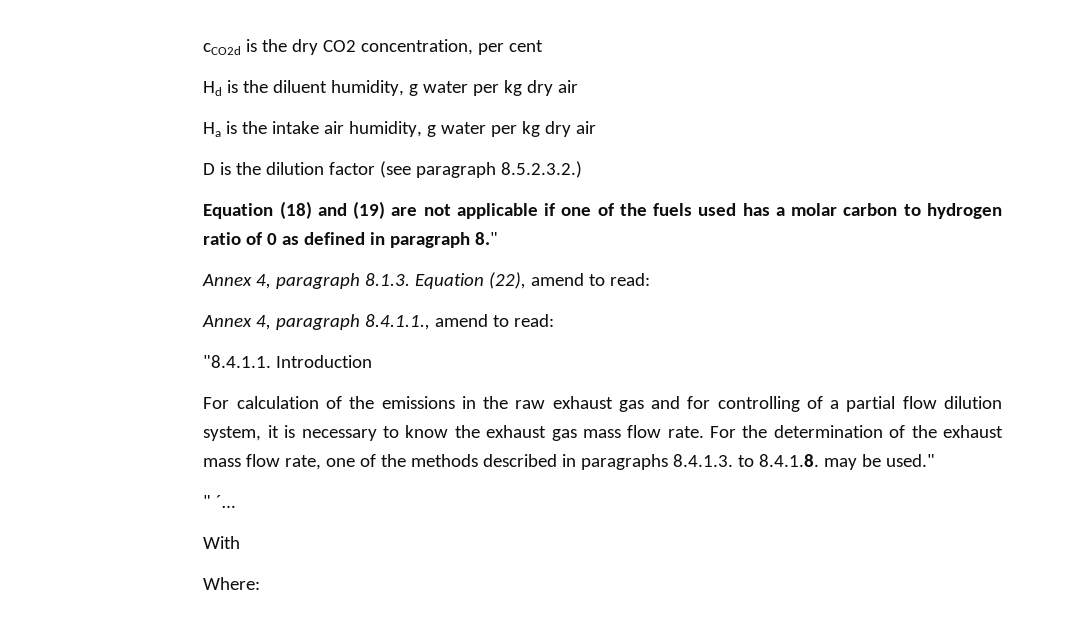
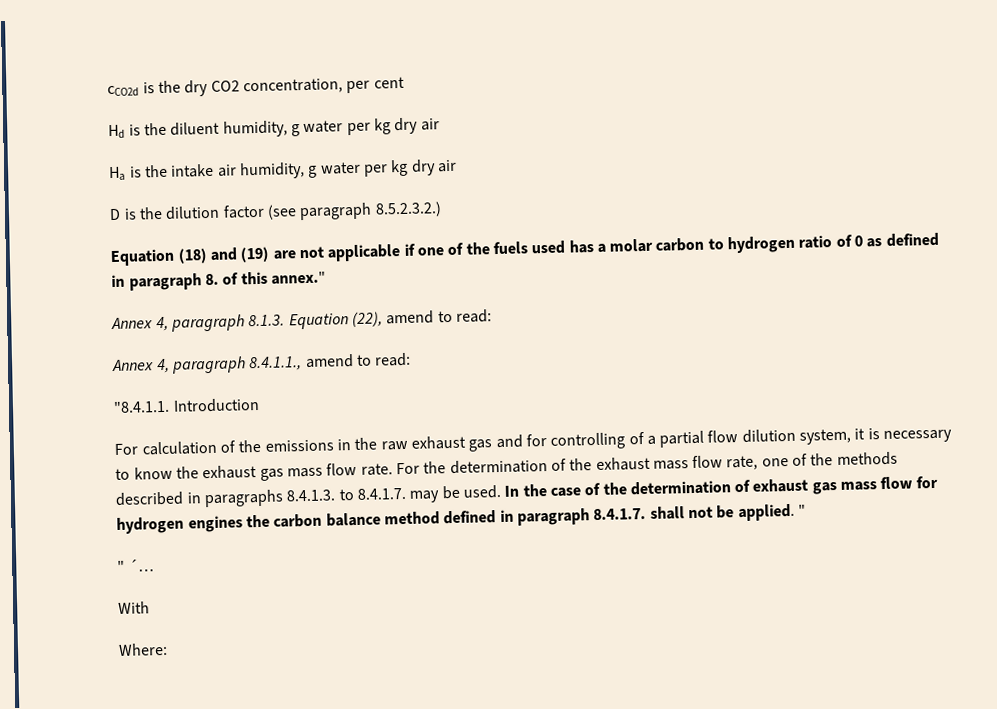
[475,232,499,245] 8." -> [204,271,326,286] 8. of this annex."
[759,454,820,467] 8.4.1.8. -> [356,487,406,500] 8.4.1.7.
[886,454,936,467] used." -> [462,475,938,499] [116,503,806,534] used. In the case of the determination of exhaust gas mass flow for hydrogen engines the carbon balance method defined in paragraph 8.4.1.7. shall not be applied. "

